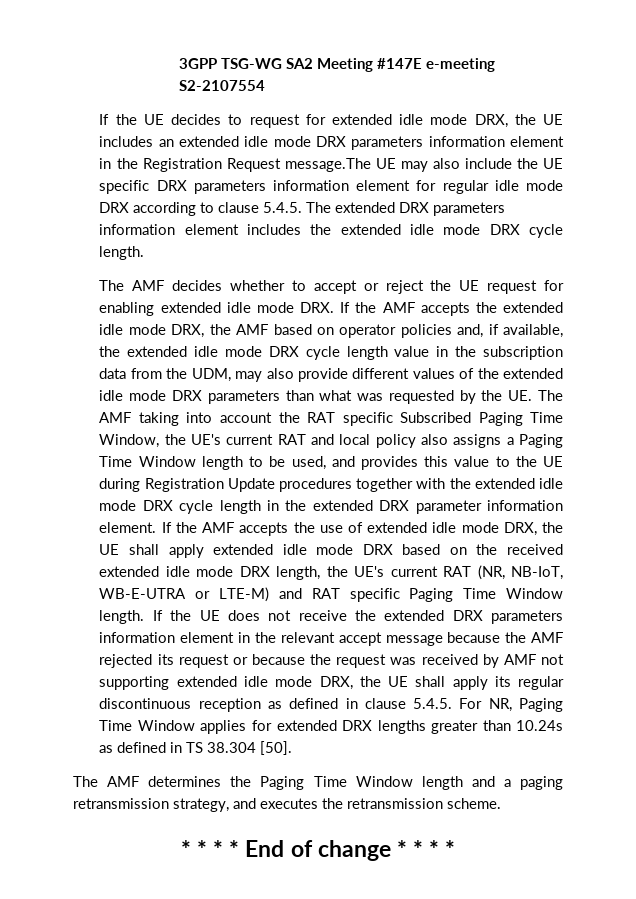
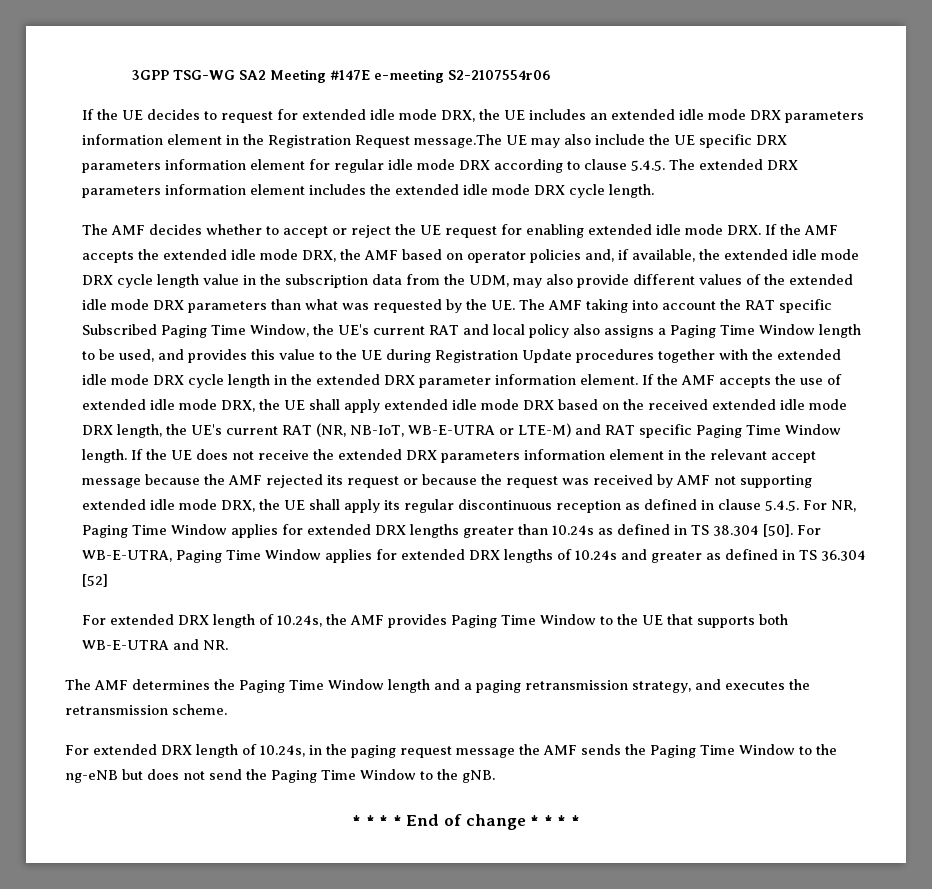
[178,80,265,91] S2-2107554 -> [448,70,552,80] S2-2107554r06
(293, 748) none -> [796,525,821,535] [81,549,866,563] [81,574,108,587] [81,614,788,628] [81,639,228,650] For WB-E-UTRA, Paging Time Window applies for extended DRX lengths of 10.24s and greater as defined in TS 36.304 [52] // For extended DRX length of 10.24s, the AMF provides Paging Time Window to the UE that supports both WB-E-UTRA and NR.
(501, 803) none -> [65,744,837,758] [65,769,495,783] // For extended DRX length of 10.24s, in the paging request message the AMF sends the Paging Time Window to the ng-eNB but does not send the Paging Time Window to the gNB.

